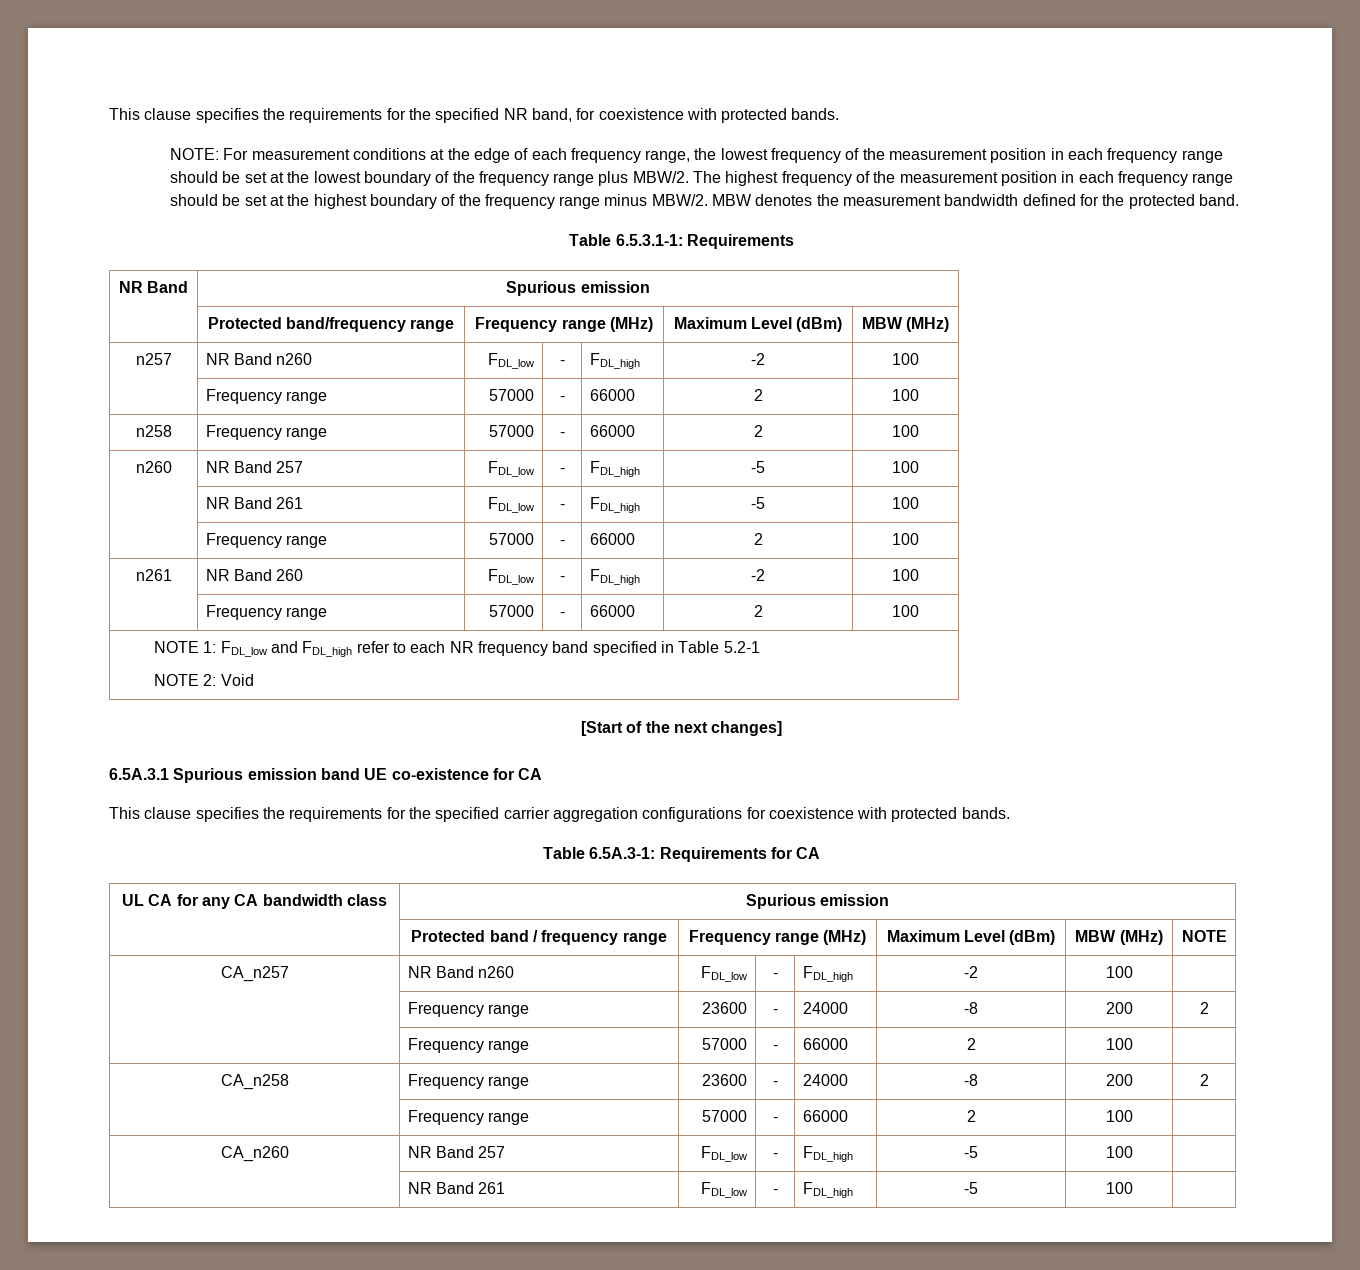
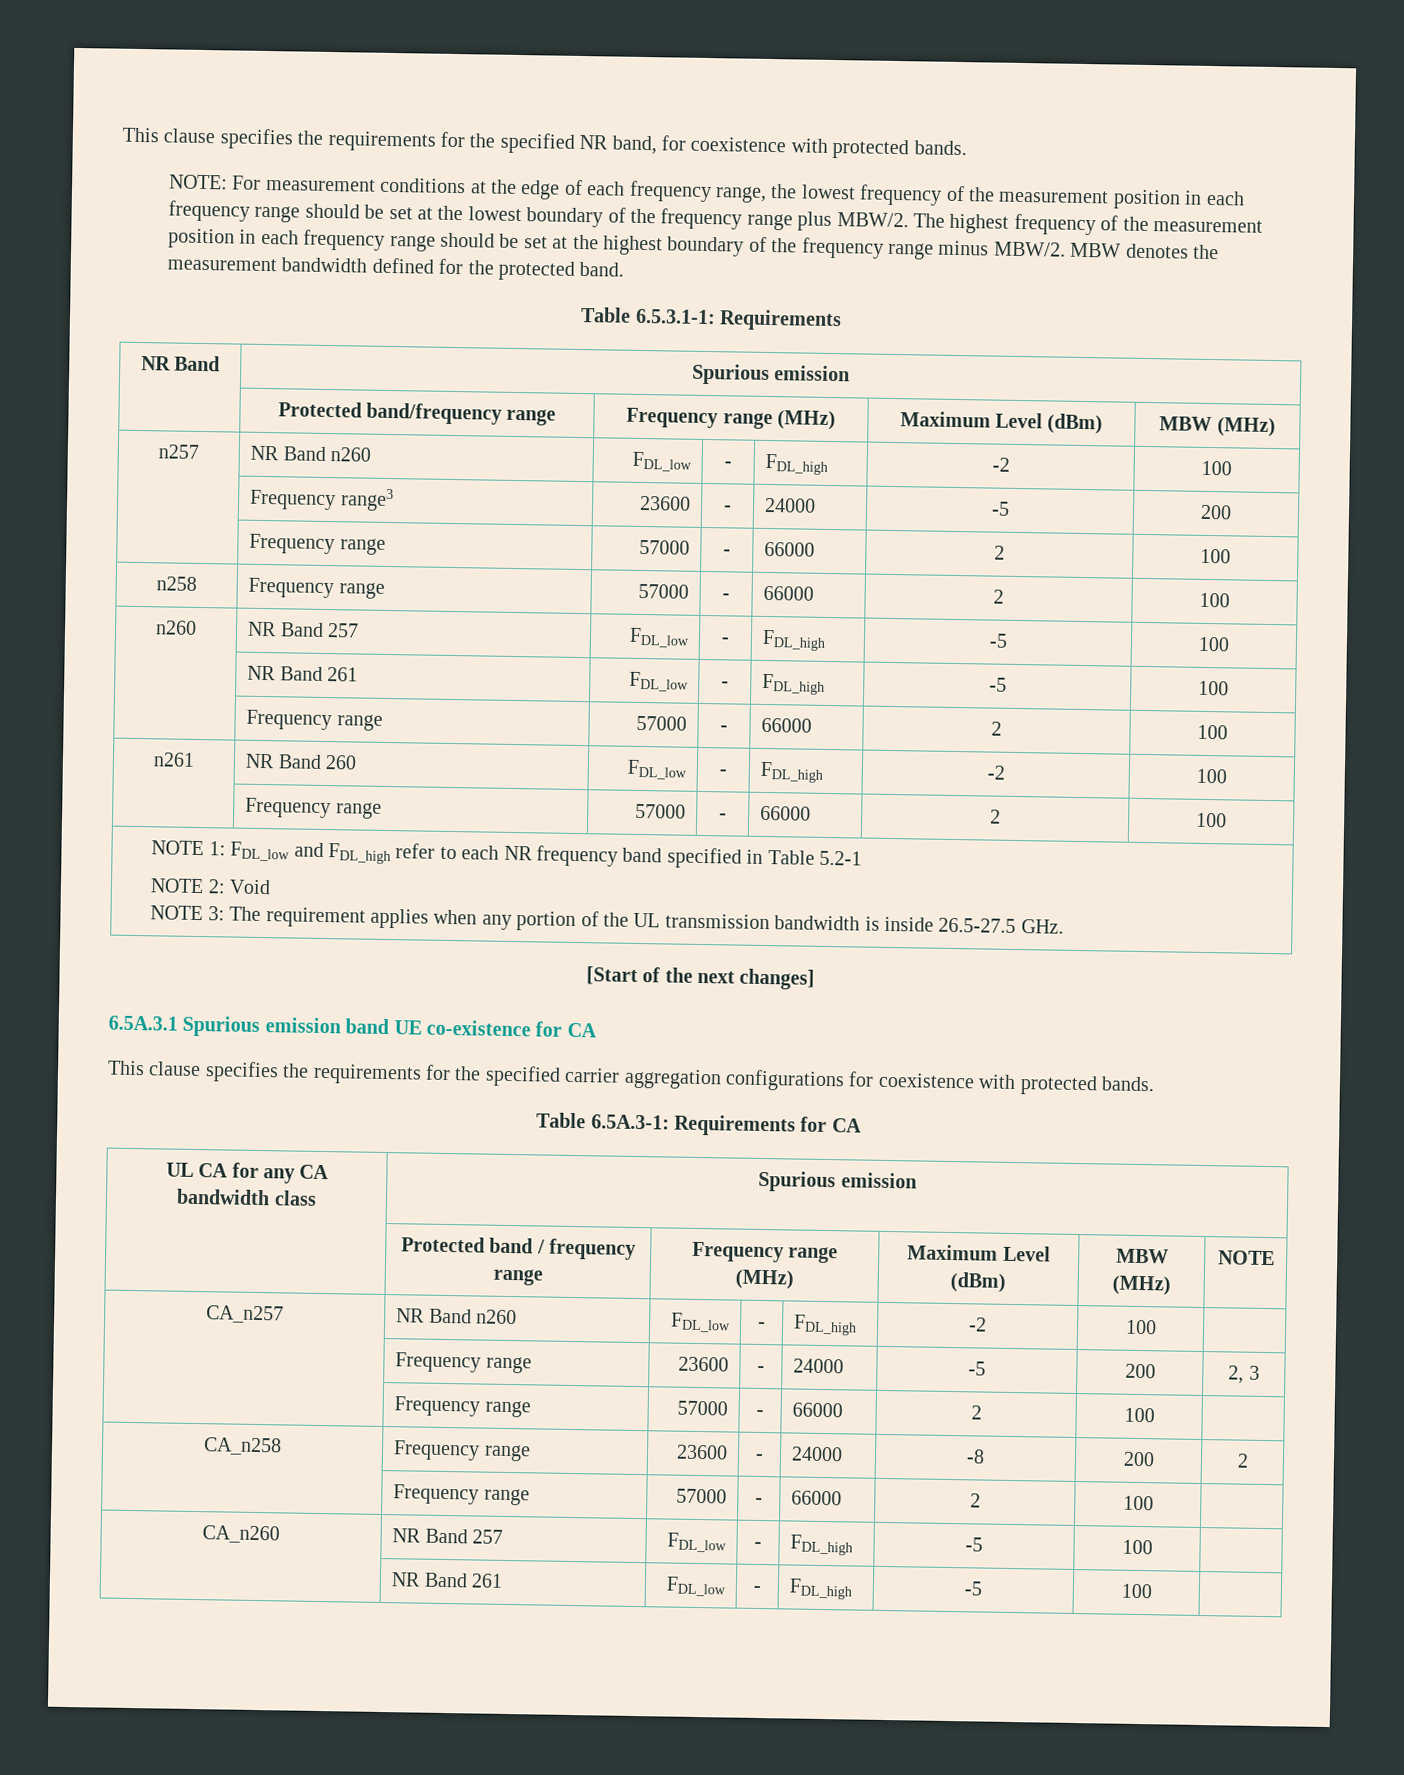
(919, 359) none -> [249,488,394,512] [638,495,691,511] [723,505,732,512] [764,497,817,513] [990,501,1010,516] [1200,504,1232,520] // | Frequency range3 | 23600 | - | 24000 | -5 | 200
(254, 680) none -> [150,905,1064,934] // NOTE 3: The requirement applies when any portion of the UL transmission bandwidth is inside 26.5-27.5 GHz.
[964,1002,978,1014] [1105,1002,1133,1014] [1199,1002,1209,1014] -8 | 200 | 2 -> [968,1361,986,1376] [1124,1363,1156,1379] [1228,1365,1260,1384] -5 | 200 | 2, 3

